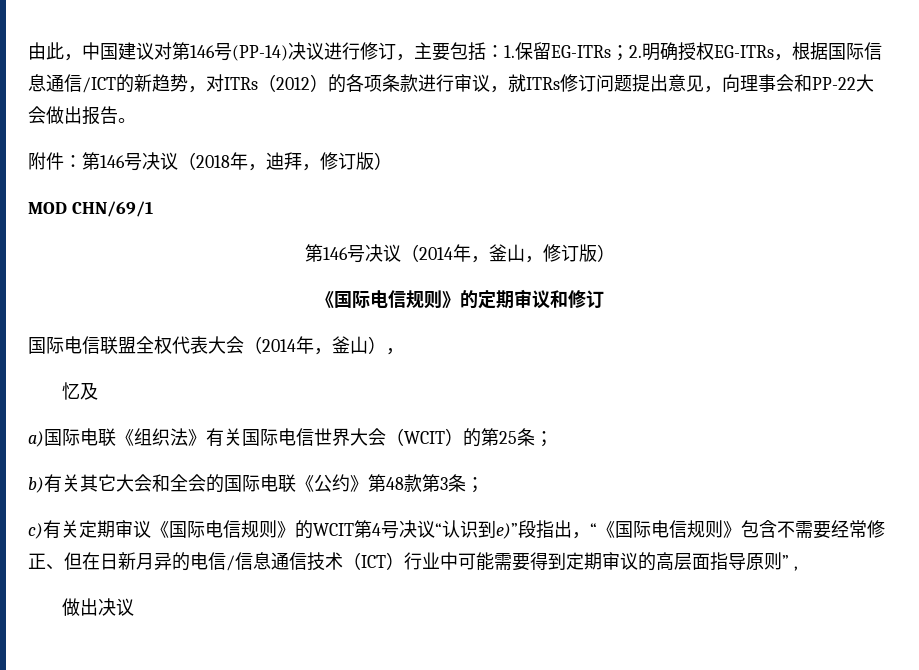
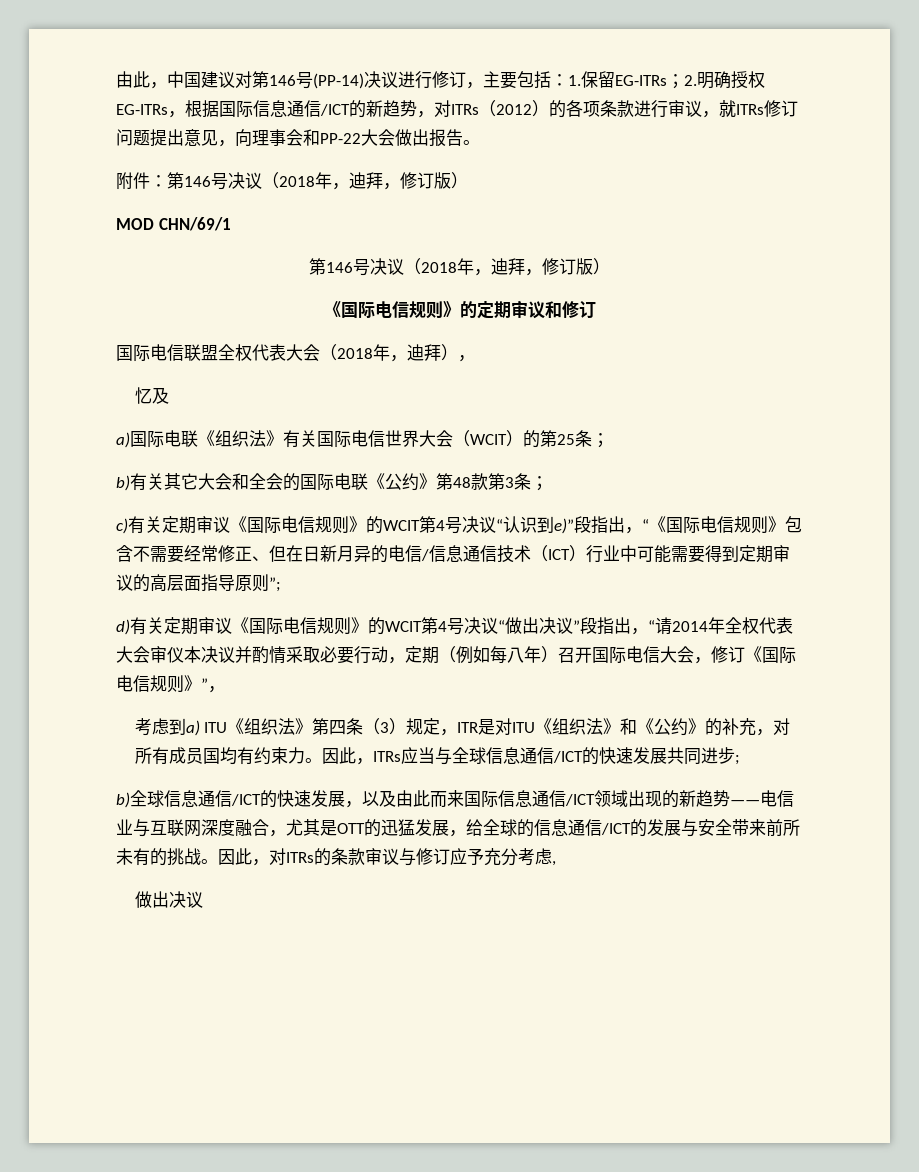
[418,244,525,263] 2014年，釜山 -> [421,258,525,276] 2018年，迪拜
[262,336,368,355] 2014年，釜山 -> [337,344,441,362] 2018年，迪拜
[782,555,789,568] ” -> [269,577,281,592] [116,617,793,635] [116,646,796,664] [116,675,225,693] [134,718,791,736] [134,747,740,765] [116,790,794,808] [116,819,800,837] [116,848,552,866] ”; // d)有关定期审议《国际电信规则》的WCIT第4号决议“做出决议”段指出，“请2014年全权代表大会审仪本决议并酌情采取必要行动，定期（例如每八年）召开国际电信大会，修订《国际电信规则》”， // 考虑到a) ITU《组织法》第四条（3）规定，ITR是对ITU《组织法》和《公约》的补充，对所有成员国均有约束力。因此，ITRs应当与全球信息通信/ICT的快速发展共同进步; // b)全球信息通信/ICT的快速发展，以及由此而来国际信息通信/ICT领域出现的新趋势——电信业与互联网深度融合，尤其是OTT的迅猛发展，给全球的信息通信/ICT的发展与安全带来前所未有的挑战。因此，对ITRs的条款审议与修订应予充分考虑

